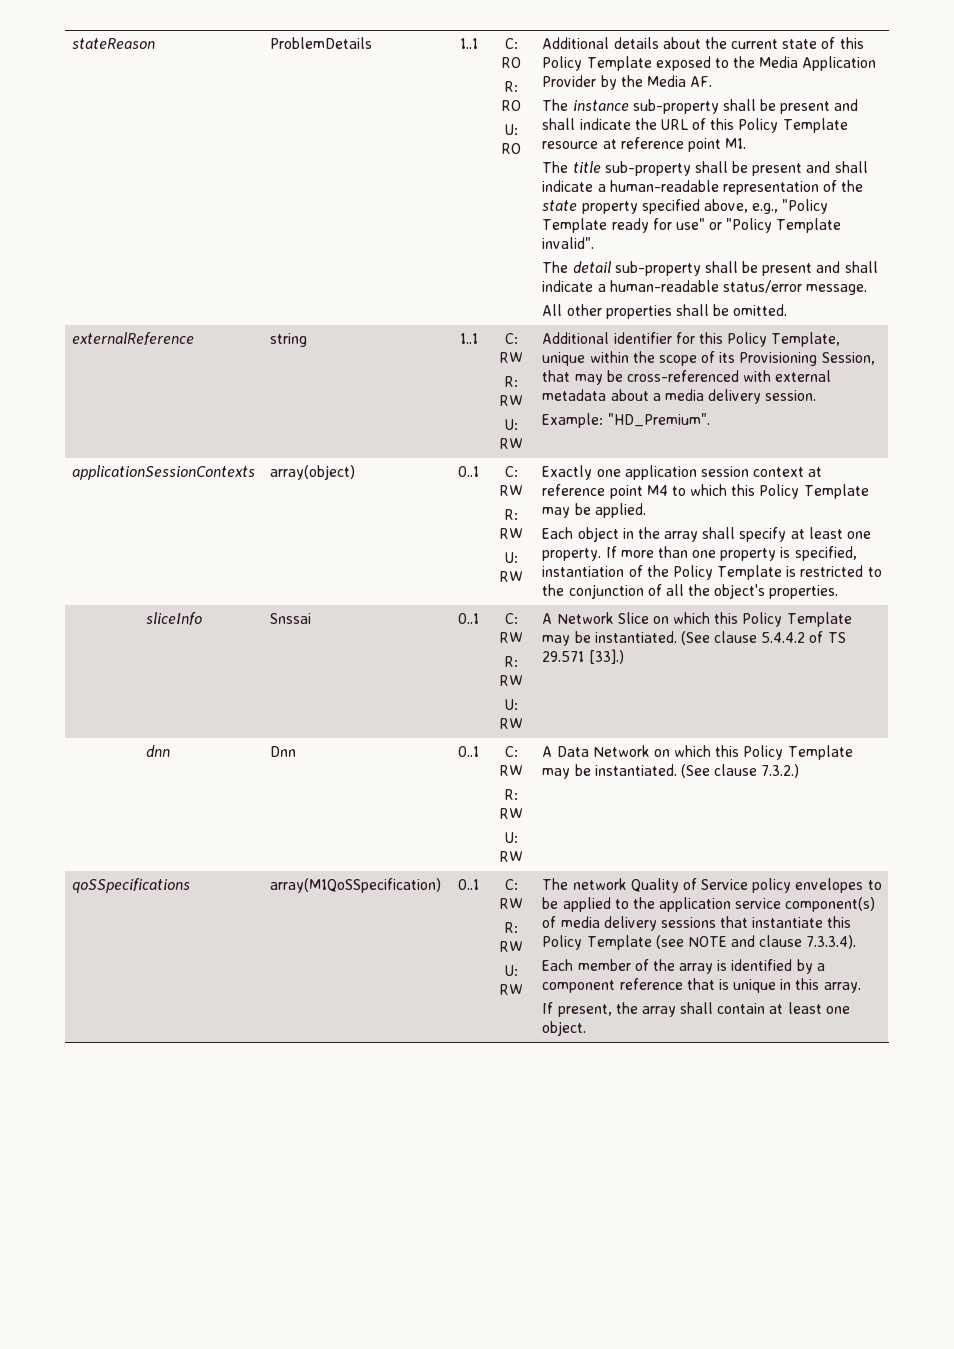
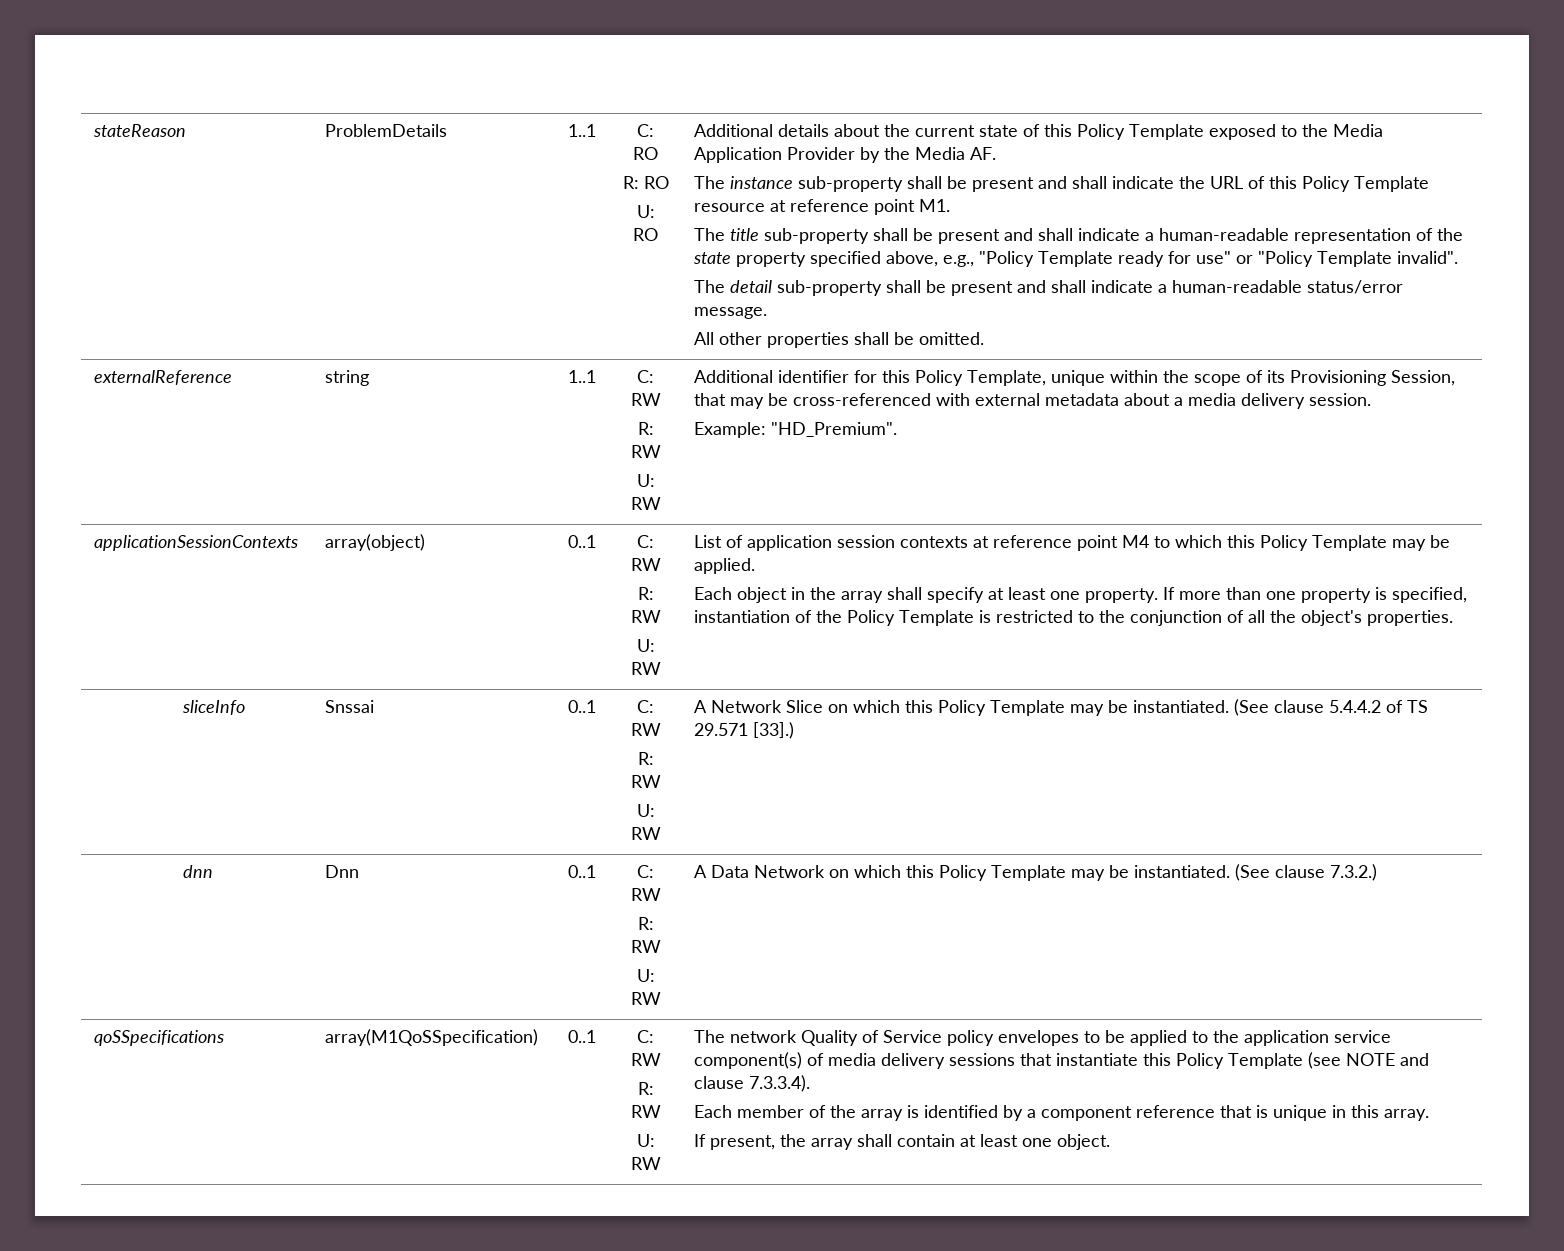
[542,465,621,480] Exactly one -> [694,535,744,548] List of
[753,467,805,477] context -> [900,536,969,548] contexts

